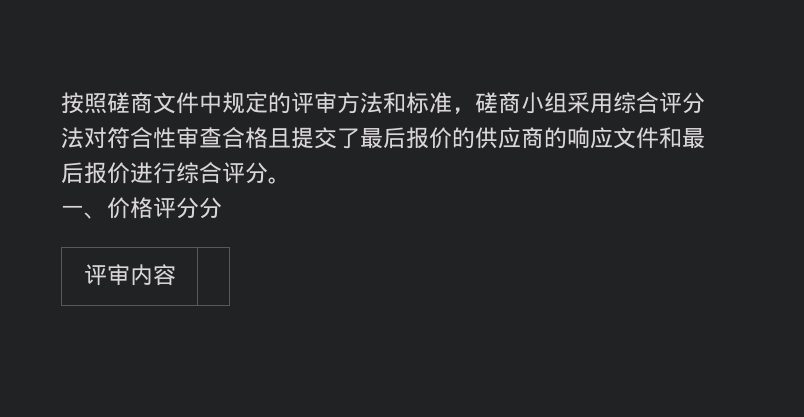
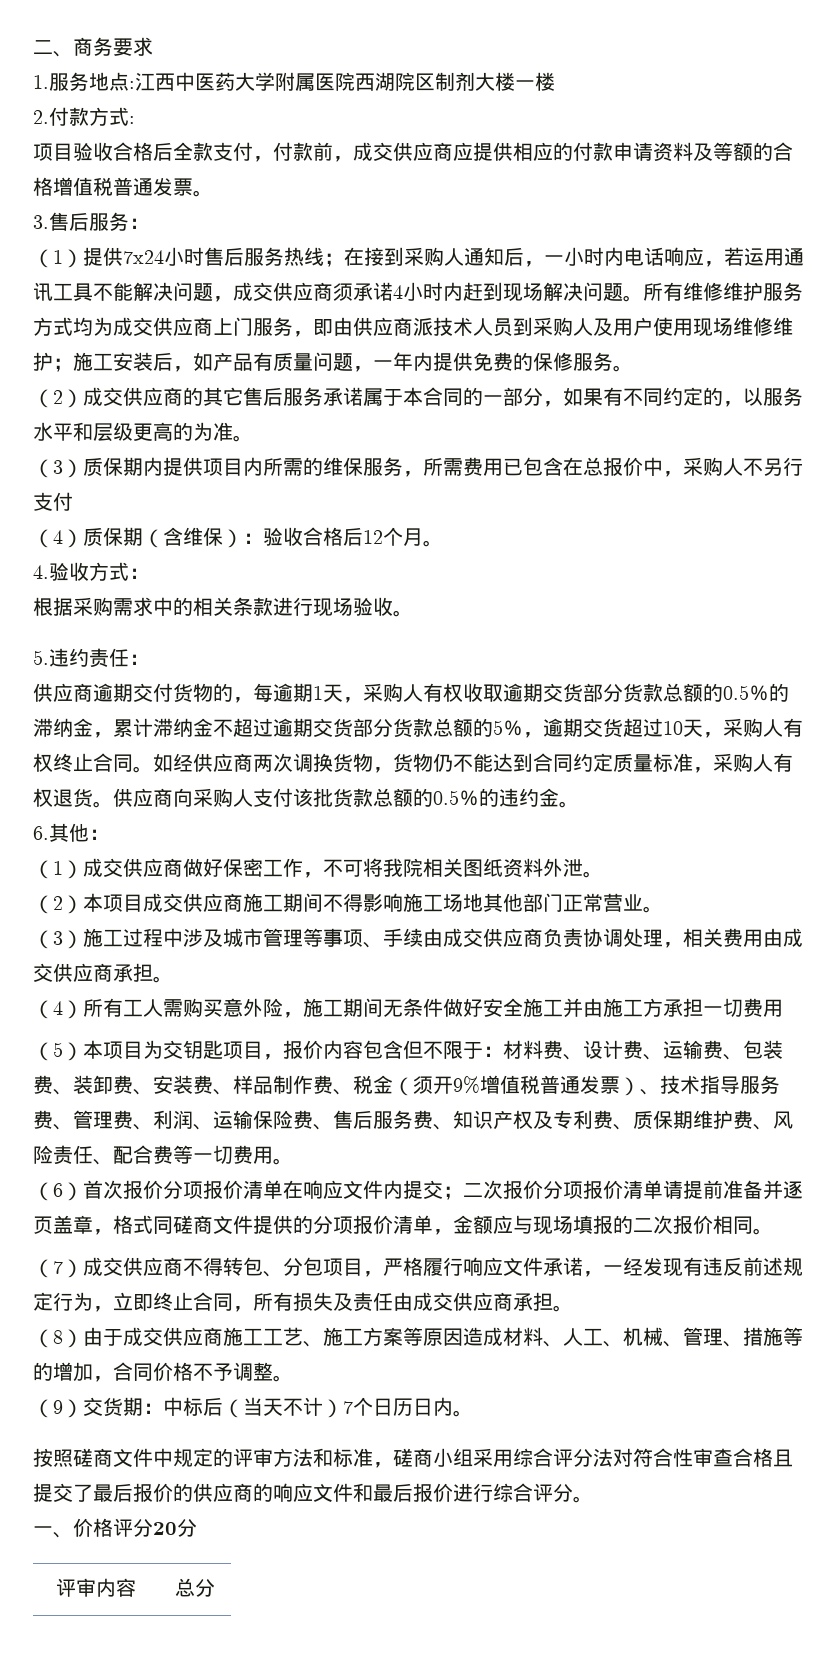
(61, 103) none -> [33,37,153,57] [33,72,555,91] [33,107,135,126] [33,142,793,162] [33,177,213,197] [33,212,149,231] [33,247,804,268] [33,282,803,302] [33,317,793,337] [33,352,633,372] [33,387,803,408] [33,422,253,442] [33,457,803,478] [33,492,73,511] [33,527,443,548] [33,562,149,581] [33,597,413,617] [33,648,149,668] [33,683,789,703] [33,718,803,738] [33,753,793,773] [33,788,579,808] [33,823,109,842] [33,858,603,879] [33,893,663,914] [33,928,803,949] [33,963,173,983] [33,998,783,1019] [33,1040,783,1061] [33,1075,780,1096] [33,1110,793,1130] [33,1145,293,1165] [33,1180,803,1201] [33,1215,773,1235] [33,1257,803,1278] [33,1292,573,1312] [33,1327,803,1348] [33,1362,293,1382] [33,1397,473,1418] 二、商务要求 // 1.服务地点:江西中医药大学附属医院西湖院区制剂大楼一楼 // 2.付款方式: // 项目验收合格后全款支付，付款前，成交供应商应提供相应的付款申请资料及等额的合格增值税普通发票。 // 3.售后服务： // （1）提供7x24小时售后服务热线；在接到采购人通知后，一小时内电话响应，若运用通讯工具不能解决问题，成交供应商须承诺4小时内赶到现场解决问题。所有维修维护服务方式均为成交供应商上门服务，即由供应商派技术人员到采购人及用户使用现场维修维护；施工安装后，如产品有质量问题，一年内提供免费的保修服务。 // （2）成交供应商的其它售后服务承诺属于本合同的一部分，如果有不同约定的，以服务水平和层级更高的为准。 // （3）质保期内提供项目内所需的维保服务，所需费用已包含在总报价中，采购人不另行支付 // （4）质保期（含维保）：验收合格后12个月。 // 4.验收方式： // 根据采购需求中的相关条款进行现场验收。 // 5.违约责任： // 供应商逾期交付货物的，每逾期1天，采购人有权收取逾期交货部分货款总额的0.5％的滞纳金，累计滞纳金不超过逾期交货部分货款总额的5％，逾期交货超过10天，采购人有权终止合同。如经供应商两次调换货物，货物仍不能达到合同约定质量标准，采购人有权退货。供应商向采购人支付该批货款总额的0.5％的违约金。 // 6.其他： // （1）成交供应商做好保密工作，不可将我院相关图纸资料外泄。 // （2）本项目成交供应商施工期间不得影响施工场地其他部门正常营业。 // （3）施工过程中涉及城市管理等事项、手续由成交供应商负责协调处理，相关费用由成交供应商承担。 // （4）所有工人需购买意外险，施工期间无条件做好安全施工并由施工方承担一切费用 // （5）本项目为交钥匙项目，报价内容包含但不限于：材料费、设计费、运输费、包装费、装卸费、安装费、样品制作费、税金（须开9%增值税普通发票）、技术指导服务费、管理费、利润、运输保险费、售后服务费、知识产权及专利费、质保期维护费、风险责任、配合费等一切费用。 // （6）首次报价分项报价清单在响应文件内提交；二次报价分项报价清单请提前准备并逐页盖章，格式同磋商文件提供的分项报价清单，金额应与现场填报的二次报价相同。 // （7）成交供应商不得转包、分包项目，严格履行响应文件承诺，一经发现有违反前述规定行为，立即终止合同，所有损失及责任由成交供应商承担。 // （8）由于成交供应商施工工艺、施工方案等原因造成材料、人工、机械、管理、措施等的增加，合同价格不予调整。 // （9）交货期：中标后（当天不计）7个日历日内。 //
(199, 208) none -> [153,1522,177,1535] 20
(176, 275) none -> [174,1578,215,1597] 总分

